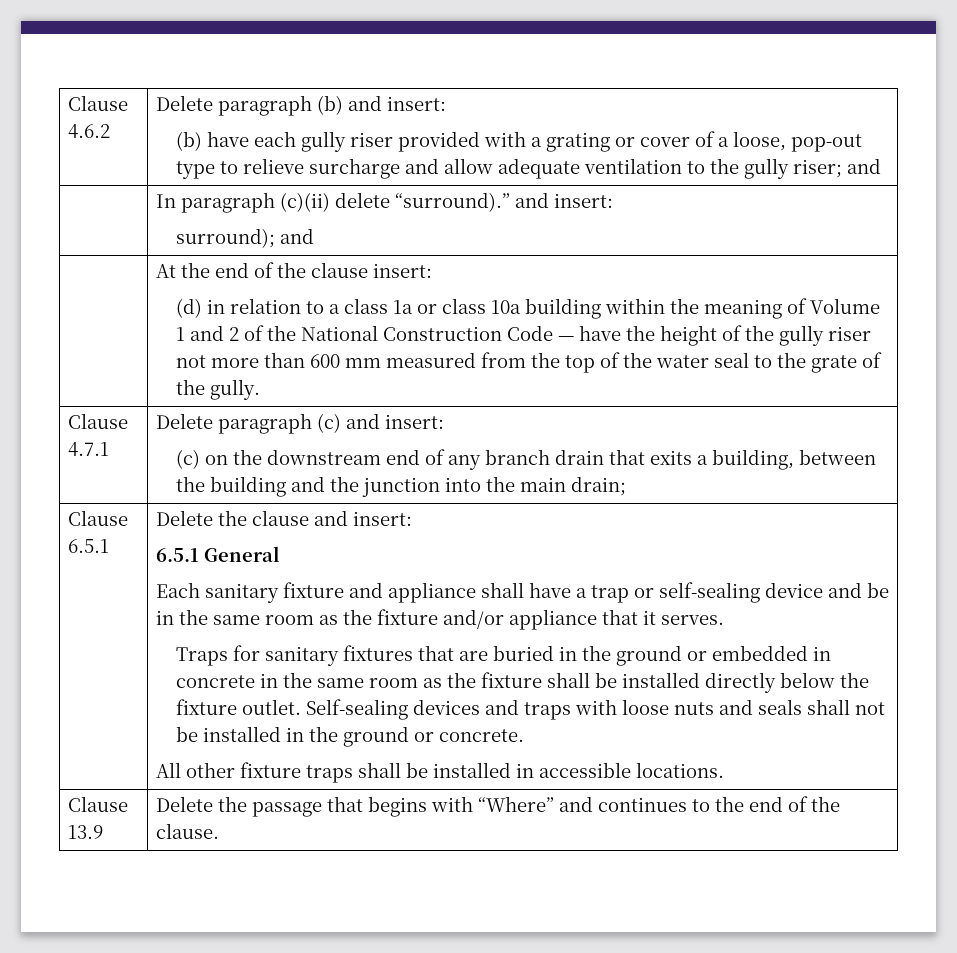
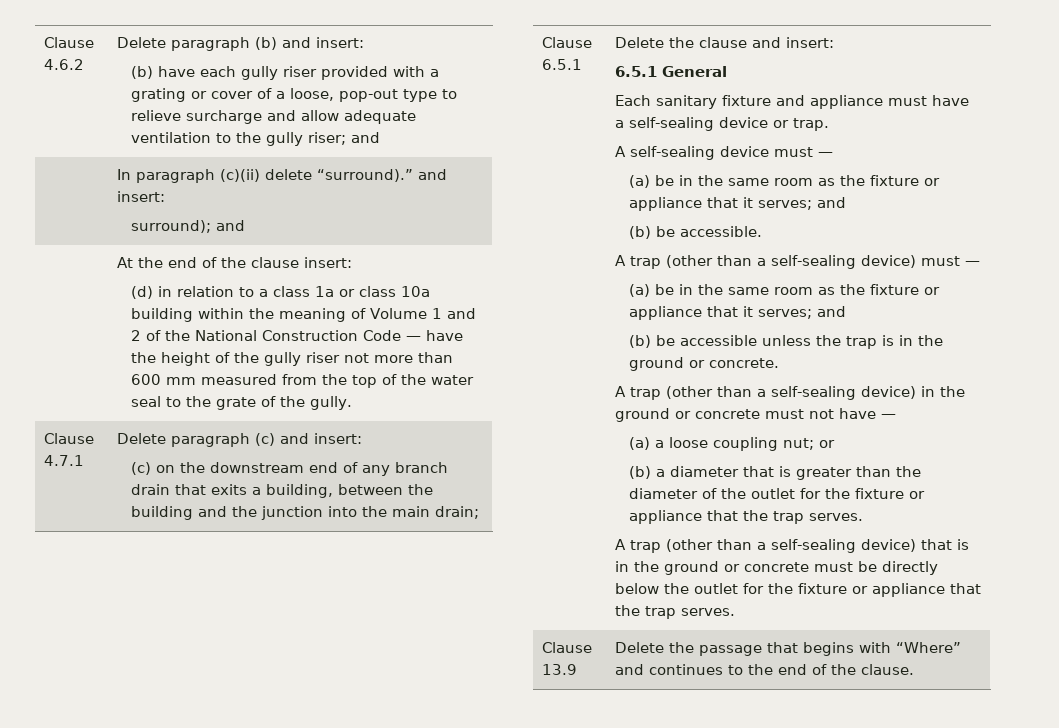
[480,582,524,598] shall -> [888,96,928,106] must
[590,582,889,603] [155,609,724,630] [175,645,831,666] [175,672,869,693] [175,699,885,720] [175,726,281,742] trap or self-sealing device and be in the same room as the fixture and/or appliance that it serves. // Traps for sanitary fixtures that are buried in the ground or embedded in concrete in the same room as the fixture shall be installed directly below the fixture outlet. Self-sealing devices and traps with loose nuts and seals shall not be installed -> [629,117,830,131] [615,146,834,160] [629,175,941,188] [629,197,847,211] [629,226,763,239] [615,255,981,269] [629,284,941,297] [629,306,847,320] [629,335,895,349] self-sealing device or trap. // A self-sealing device must — // (a) be in the same room as the fixture or appliance that it serves; and // (b) be accessible. // A trap (other than a self-sealing device) must — // (a) be in the same room as the fixture or appliance that it serves; and // (b) be accessible unless the trap is
[155,762,724,783] All other fixture traps shall be installed in accessible locations. -> [615,386,966,400] [615,408,897,422] [629,437,836,451] [629,466,922,480] [629,488,926,499] [629,510,864,524] [615,539,970,553] [615,561,939,575] [615,583,982,597] [615,605,736,619] A trap (other than a self-sealing device) in the ground or concrete must not have — // (a) a loose coupling nut; or // (b) a diameter that is greater than the diameter of the outlet for the fixture or appliance that the trap serves. // A trap (other than a self-sealing device) that is in the ground or concrete must be directly below the outlet for the fixture or appliance that the trap serves.

